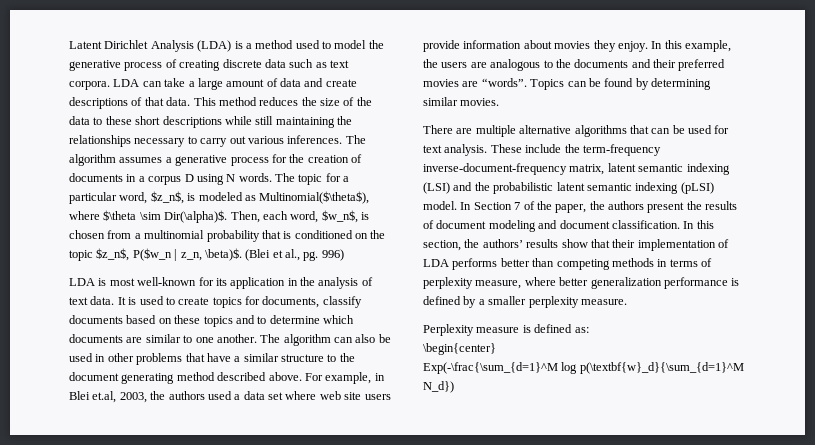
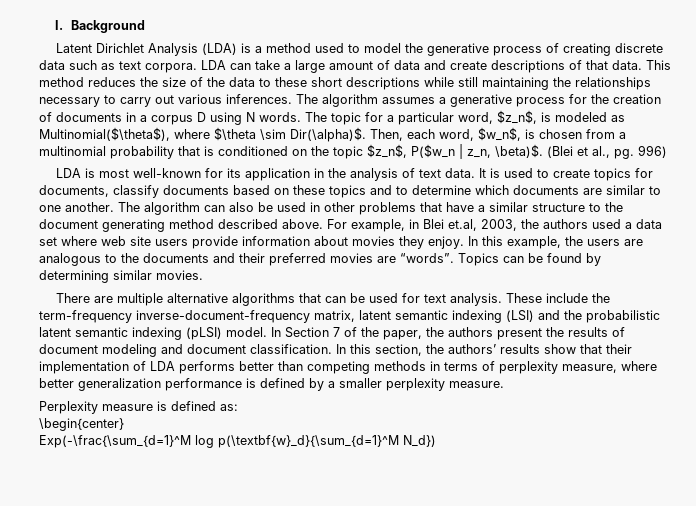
(69, 45) none -> [55,20,146,33] I. Background //

